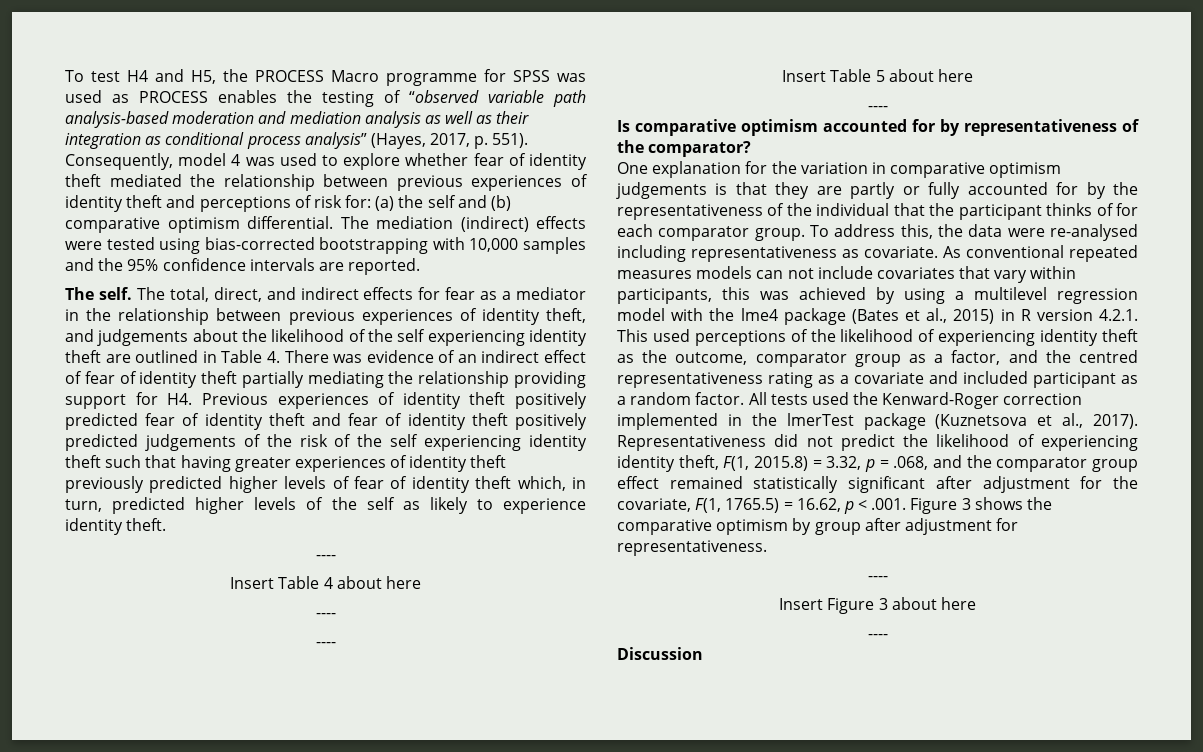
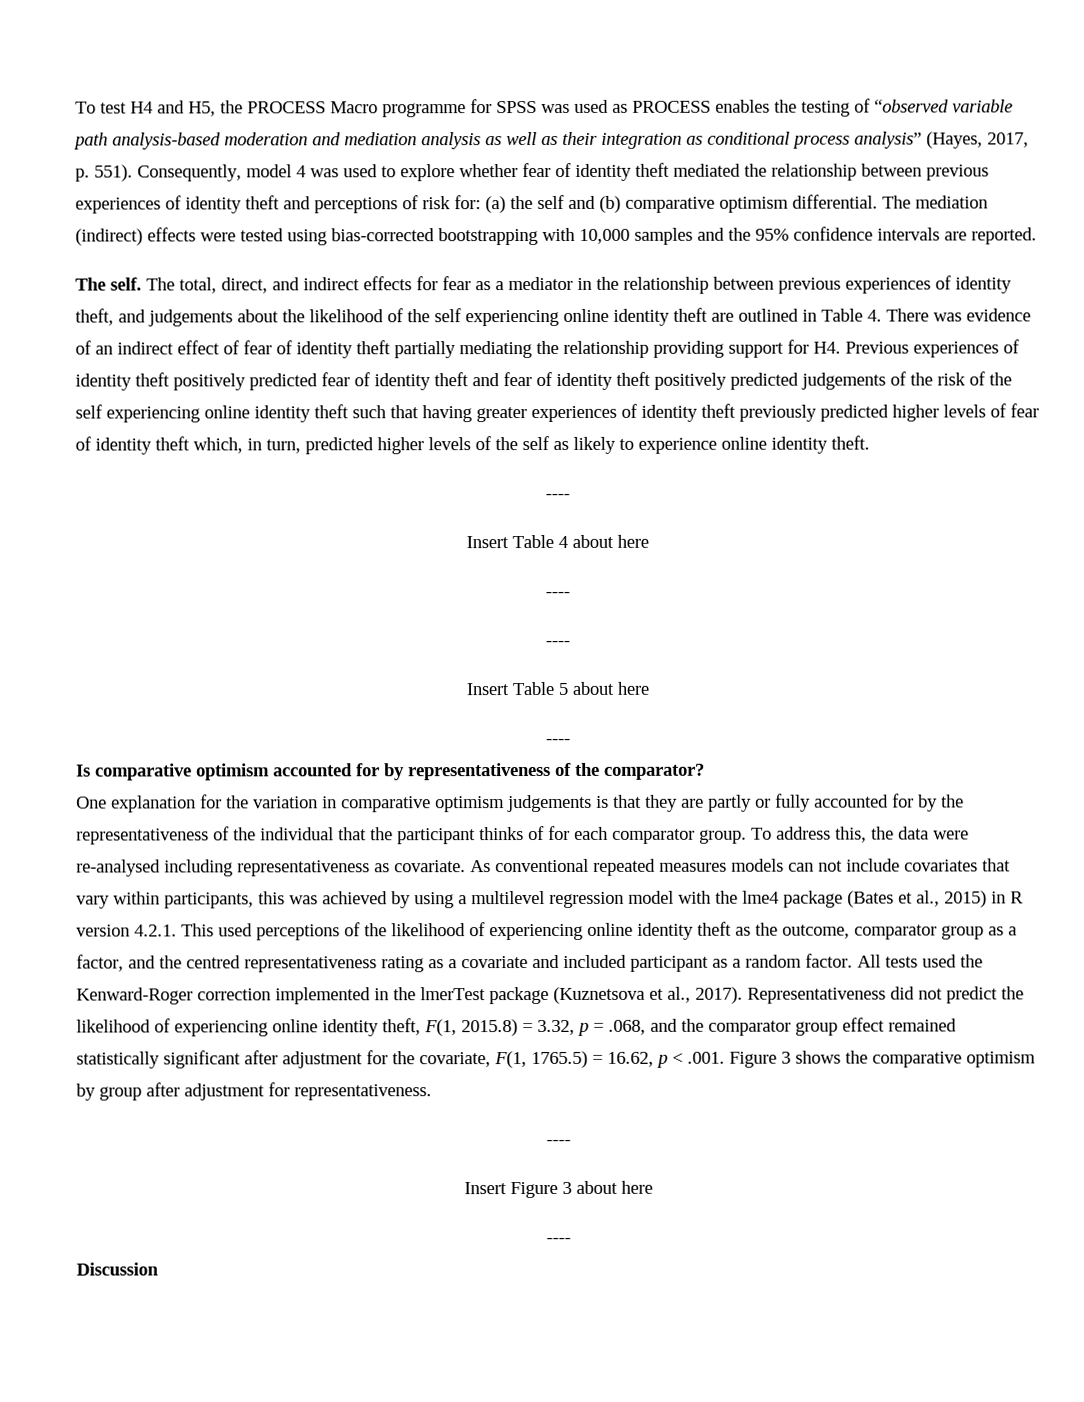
(525, 338) none -> [563,308,609,322] online
(522, 443) none -> [204,405,250,419] online
(587, 506) none -> [721,436,767,450] online
(1036, 338) none -> [587,922,633,936] online
(1138, 443) none -> [272,1019,318,1033] online

